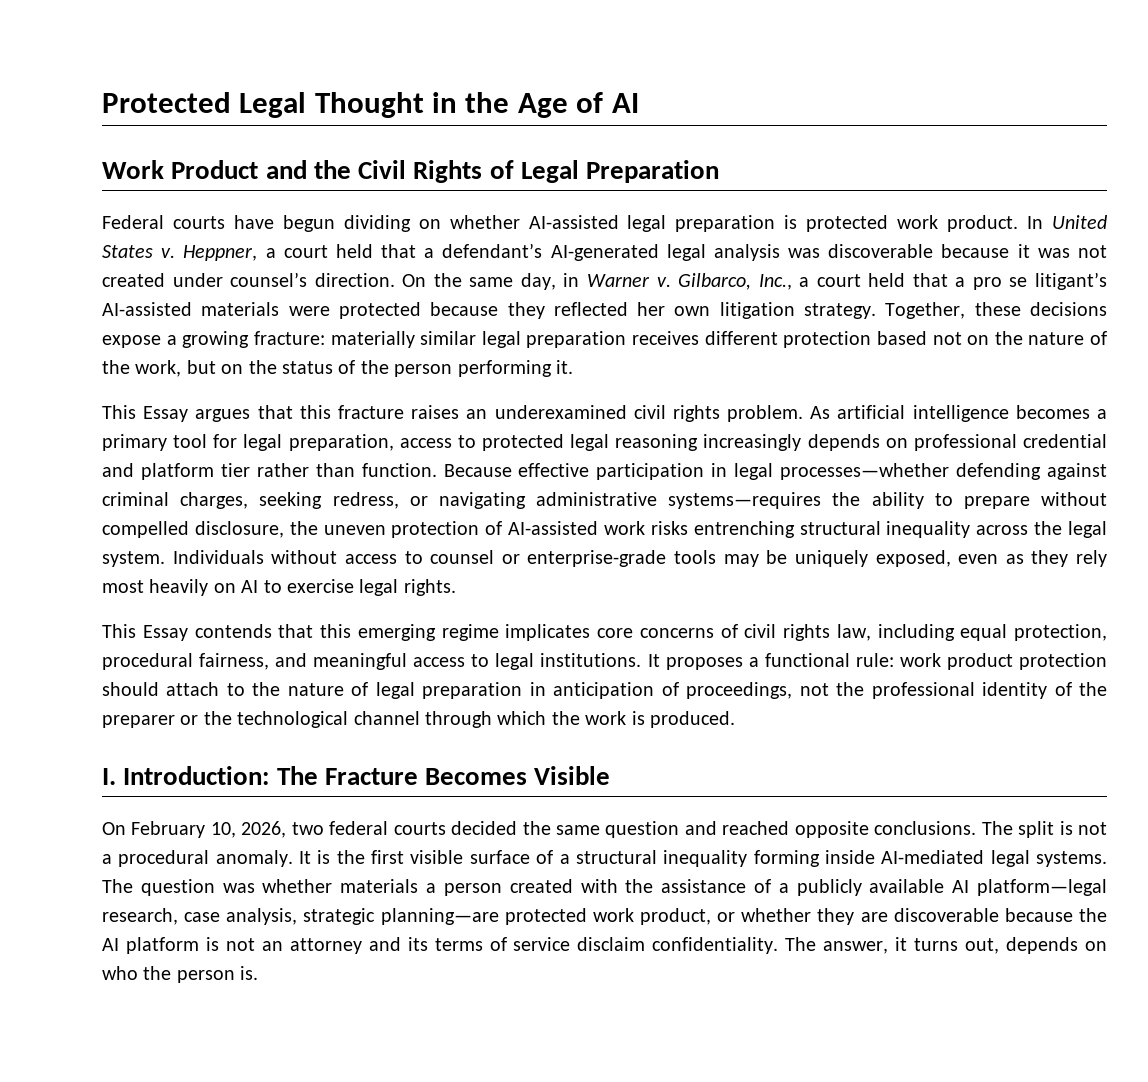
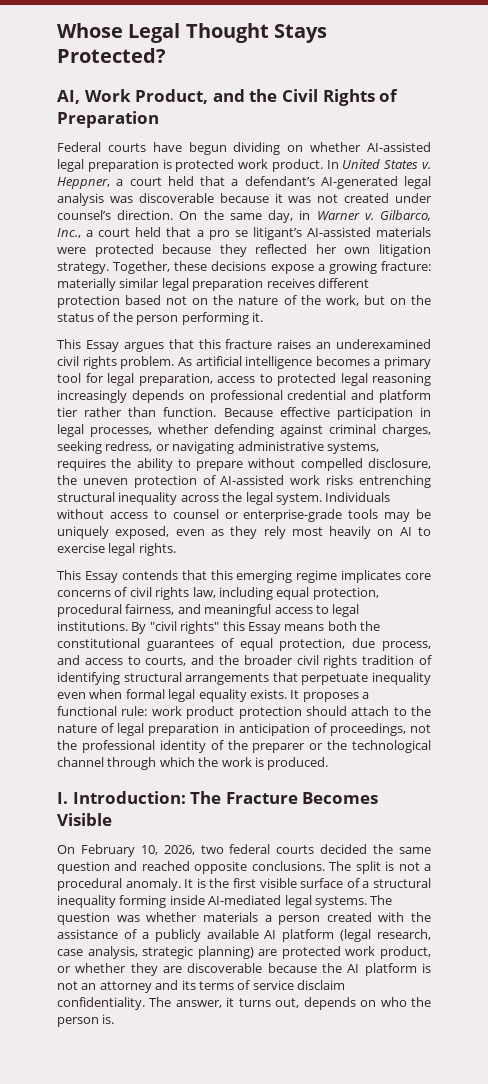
[102,92,231,113] Protected -> [57,23,123,38] Whose
[432,92,639,118] [102,160,259,179] in the Age of AI // Work Product -> [273,24,327,43] [57,48,166,63] [57,89,209,104] Stays Protected? // AI, Work Product,
[521,160,580,183] Legal -> (399, 95) none
[780,463,950,480] processes—whether -> [90,424,209,437] processes, whether
[668,492,822,509] systems—requires -> [326,442,379,454] [57,458,106,471] systems, requires
(642, 660) none -> [131,621,380,634] [57,638,431,651] [57,655,433,668] [57,672,431,685] [57,689,287,702] By "civil rights" this Essay means both the constitutional guarantees of equal protection, due process, and access to courts, and the broader civil rights tradition of identifying structural arrangements that perpetuate inequality even when formal legal equality exists.
[977,879,1107,896] platform—legal -> [282,929,372,942] platform (legal
[380,908,499,925] planning—are -> [197,946,278,959] planning) are

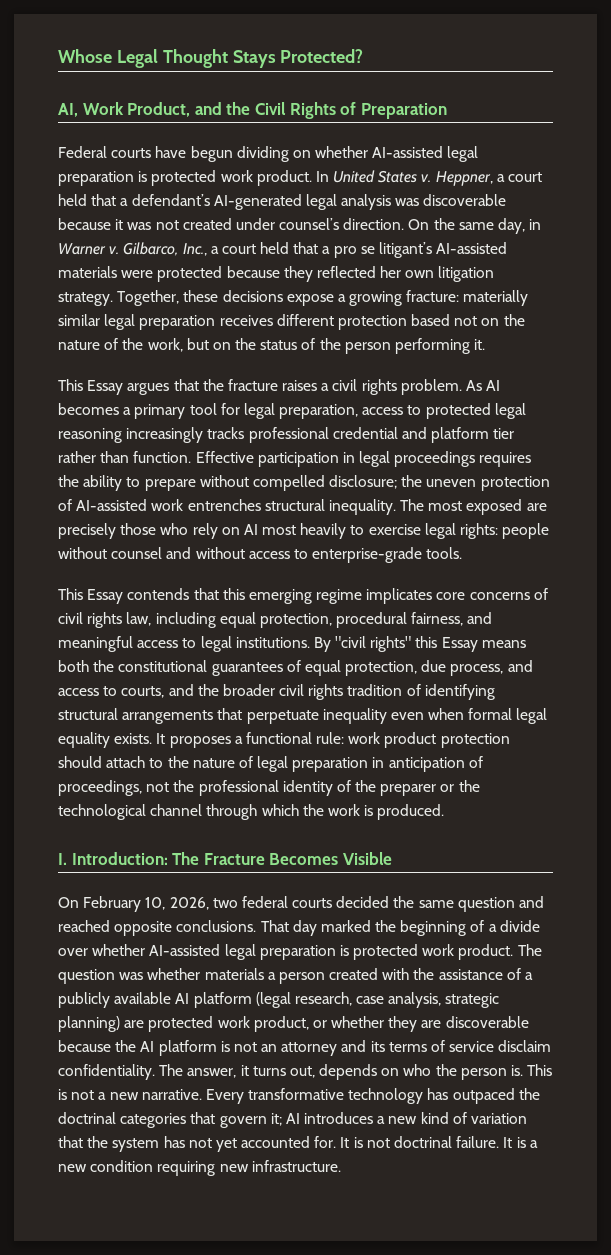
[198,339,221,349] this -> [202,379,224,391] the
[316,339,431,349] an underexamined -> [321,383,330,391] a
[195,356,313,369] artificial intelligence -> [486,380,501,391] AI
[131,390,205,403] depends on -> [207,427,245,439] tracks
[223,407,330,417] Because effective -> [195,451,254,463] Effective
[90,424,431,437] [57,441,379,454] processes, whether defending against criminal charges, seeking redress, or navigating administrative systems, -> [394,451,476,467] proceedings
[367,458,431,469] disclosure, -> [329,475,398,489] disclosure;
[326,475,431,488] [57,492,391,505] [57,509,431,522] [57,526,432,539] [57,543,176,556] risks entrenching structural inequality across the legal system. Individuals without access to counsel or enterprise-grade tools may be uniquely exposed, even as they rely most heavily on AI to exercise legal rights. -> [187,499,547,515] [58,523,550,539] [58,547,463,563] entrenches structural inequality. The most exposed are precisely those who rely on AI most heavily to exercise legal rights: people without counsel and without access to enterprise-grade tools.
[329,861,432,874] [57,878,431,891] [57,895,367,908] The split is not a procedural anomaly. It is the first visible surface of a structural inequality forming inside AI-mediated legal systems. -> [260,920,540,936] [58,944,514,960] That day marked the beginning of a divide over whether AI-assisted legal preparation is protected work product.
(115, 1019) none -> [527,1064,553,1076] [58,1088,540,1104] [58,1112,528,1128] [58,1136,538,1152] [58,1160,341,1176] This is not a new narrative. Every transformative technology has outpaced the doctrinal categories that govern it; AI introduces a new kind of variation that the system has not yet accounted for. It is not doctrinal failure. It is a new condition requiring new infrastructure.

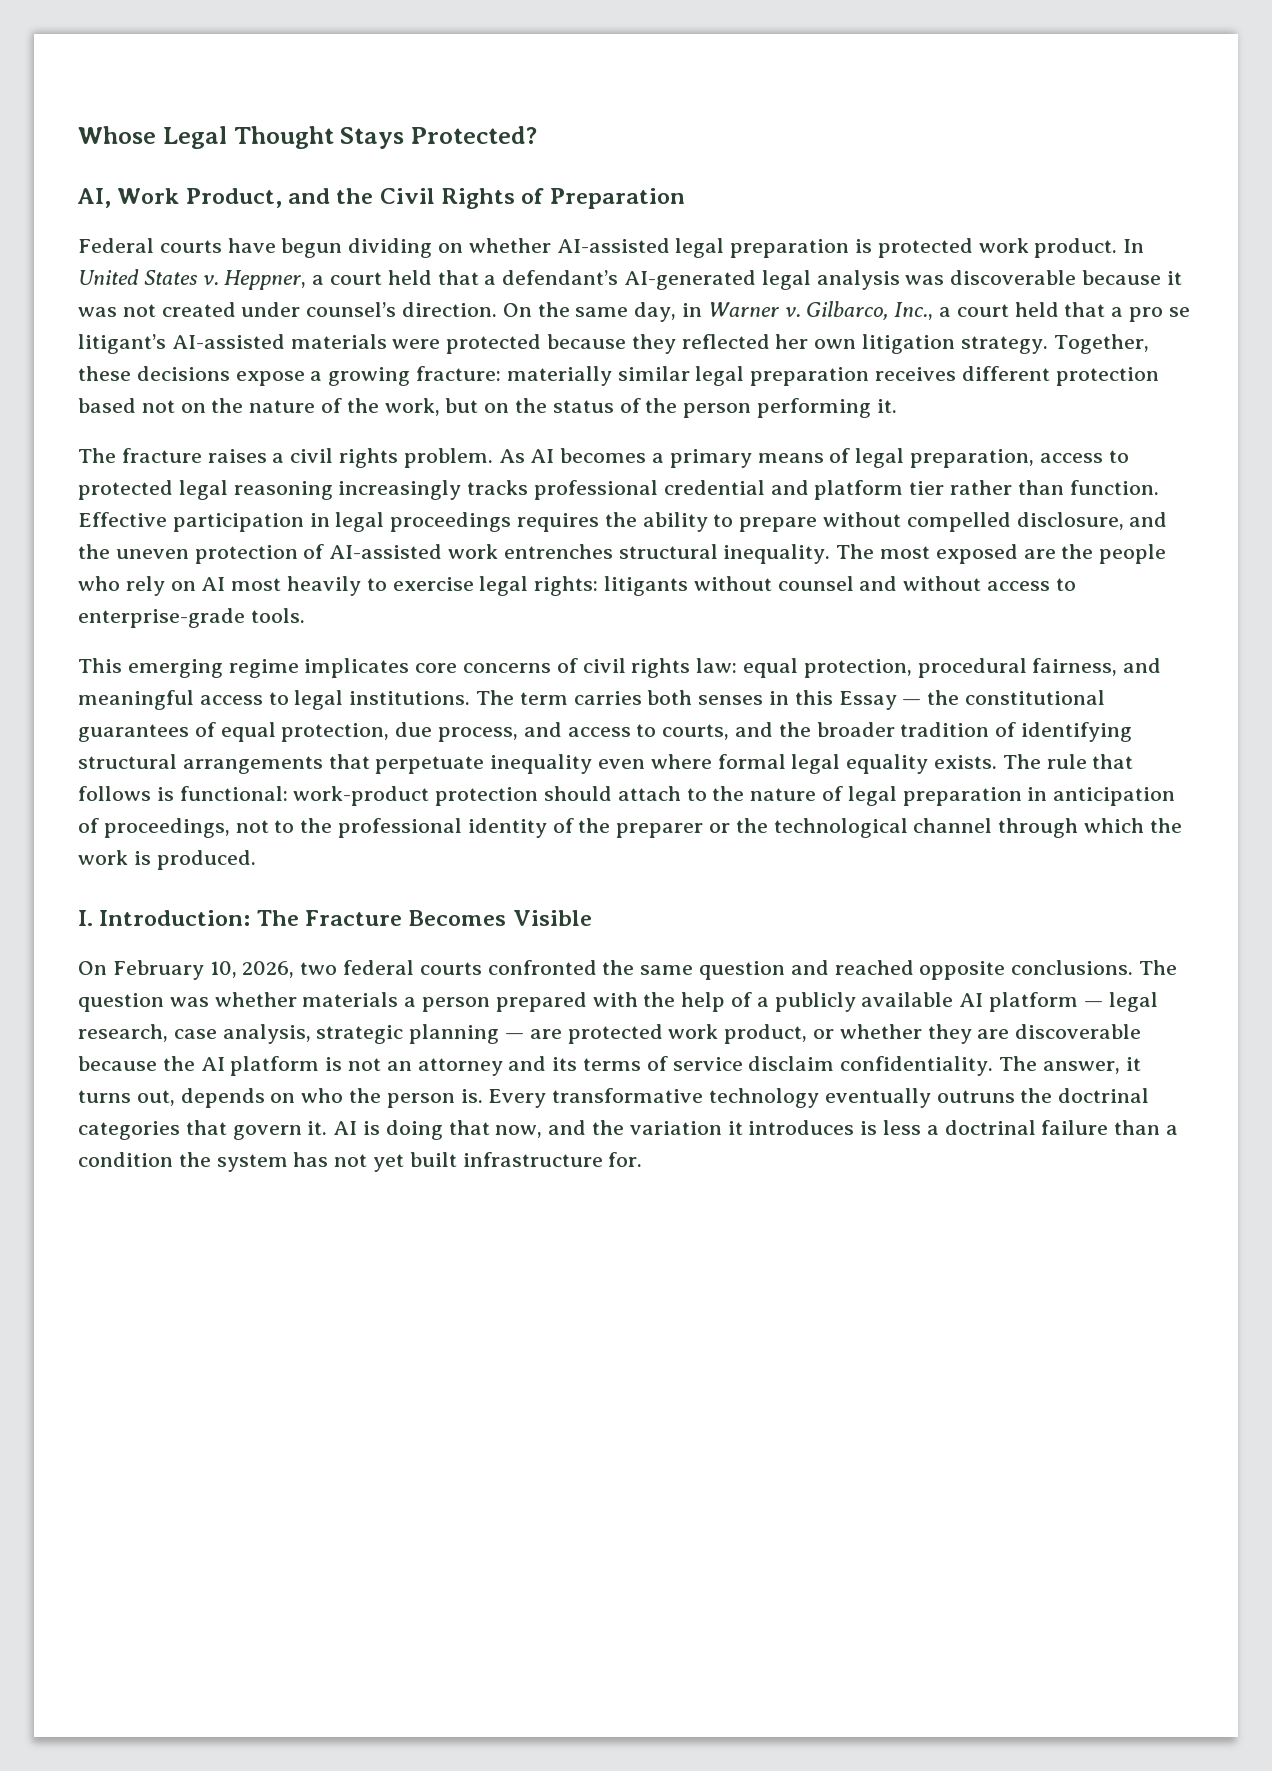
[58,379,224,395] This Essay argues that the -> [78,448,116,463] The
[189,403,240,415] tool for -> [757,448,851,463] means of
[329,475,398,489] disclosure; -> [1016,512,1168,530] disclosure, and
[58,523,157,539] precisely those -> [1061,544,1167,564] the people
[502,523,550,539] people -> [604,576,689,596] litigants
[87,588,245,604] Essay contends that this -> (122, 665) none
[126,612,216,628] law, including -> [696,658,738,673] law:
[313,636,526,652] [58,660,89,672] By "civil rights" this Essay means both -> [476,690,922,710] The term carries both senses in this Essay —
[279,684,344,700] civil rights -> (895, 729) none
[428,708,465,720] when -> [650,754,712,769] where
[156,732,437,748] It proposes a functional rule: work product -> [1002,754,1134,769] [78,786,430,806] The rule that follows is functional: work-product
(170, 787) none -> [274,820,295,833] to
[336,896,390,908] decided -> [487,960,597,975] confronted
[260,920,540,936] [58,944,514,960] That day marked the beginning of a divide over whether AI-assisted legal preparation is protected work product. -> (1134, 967) none
[329,968,379,980] created -> [495,992,587,1012] prepared
[438,969,503,980] assistance -> [681,992,726,1012] help
[255,992,291,1008] (legal -> [1083,992,1158,1012] — legal
[58,1016,120,1032] planning) -> [409,1024,525,1044] planning —
[527,1064,553,1076] [58,1089,202,1100] This is not a new narrative. -> (483, 1096) none
[427,1088,515,1104] has outpaced -> [824,1088,1015,1108] eventually outruns
[270,1112,528,1126] [58,1136,83,1148] it; AI introduces a new kind of variation that -> [307,1120,1179,1140] [78,1152,173,1167] it. AI is doing that now, and the variation it introduces is less a doctrinal failure than a condition
[241,1136,538,1148] [58,1160,341,1176] accounted for. It is not doctrinal failure. It is a new condition requiring new infrastructure. -> [409,1152,643,1167] built infrastructure for.

